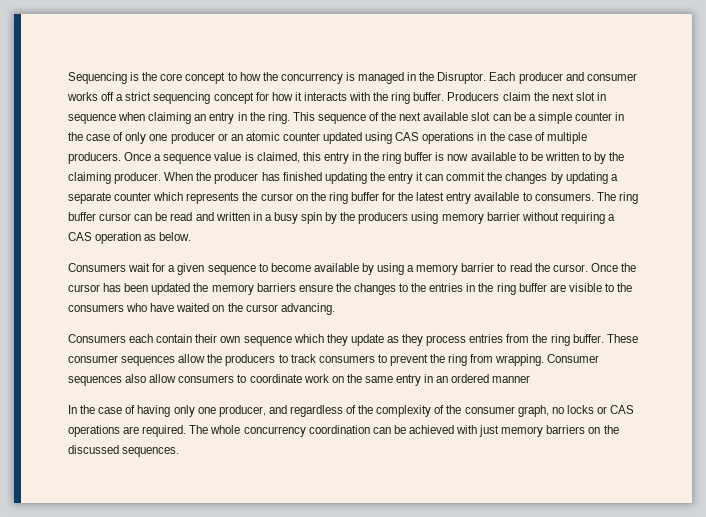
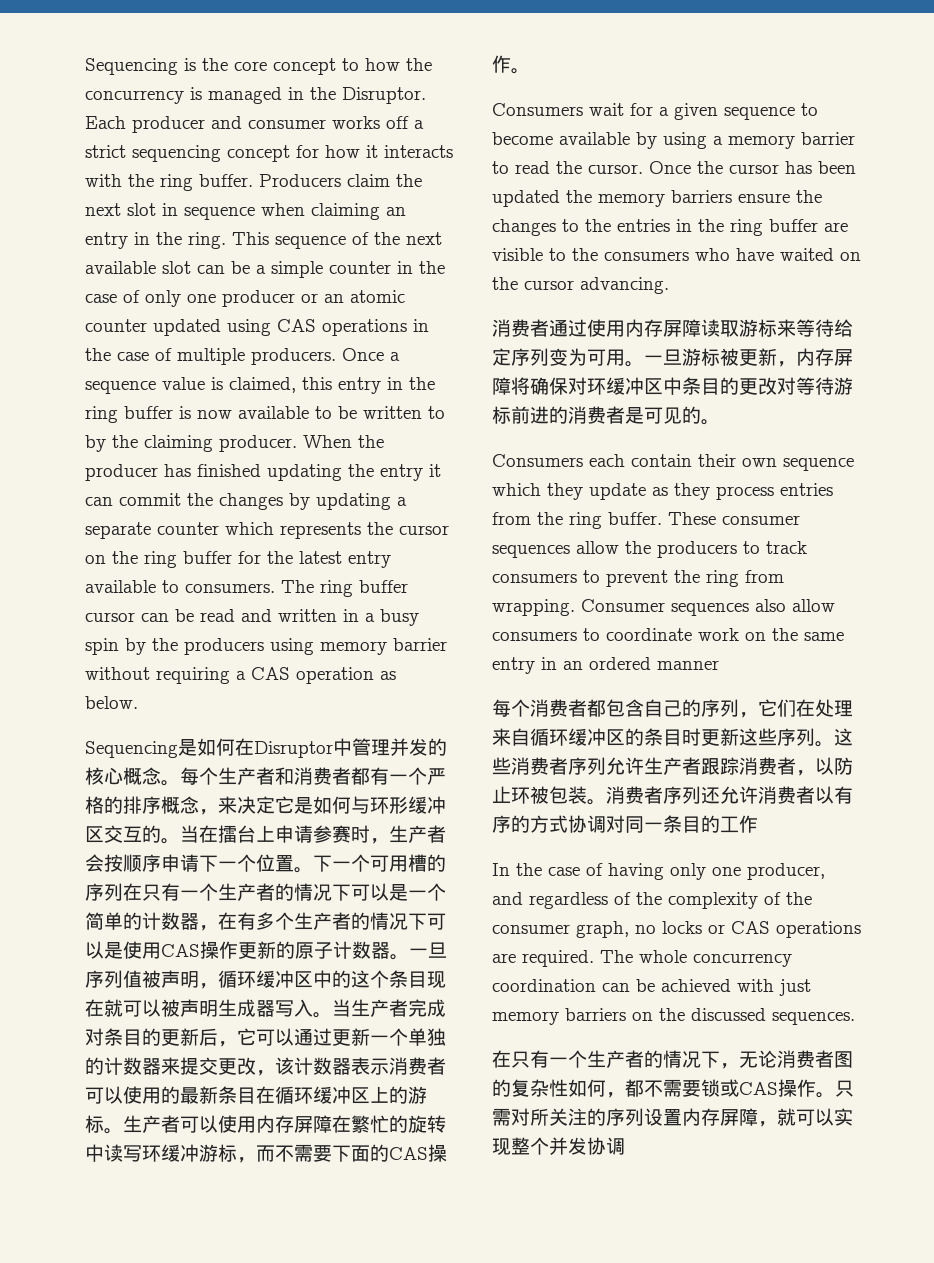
(192, 236) none -> [85,738,447,758] [85,767,446,786] [85,796,446,815] [85,825,446,844] [85,854,446,873] [85,883,446,901] [85,912,446,931] [85,941,447,960] [85,970,446,989] [85,999,446,1018] [85,1028,446,1047] [85,1057,446,1076] [85,1086,427,1104] [85,1115,446,1134] [85,1144,447,1163] [492,55,530,74] // Sequencing是如何在Disruptor中管理并发的核心概念。每个生产者和消费者都有一个严格的排序概念，来决定它是如何与环形缓冲区交互的。当在擂台上申请参赛时，生产者会按顺序申请下一个位置。下一个可用槽的序列在只有一个生产者的情况下可以是一个简单的计数器，在有多个生产者的情况下可以是使用CAS操作更新的原子计数器。一旦序列值被声明，循环缓冲区中的这个条目现在就可以被声明生成器写入。当生产者完成对条目的更新后，它可以通过更新一个单独的计数器来提交更改，该计数器表示消费者可以使用的最新条目在循环缓冲区上的游标。生产者可以使用内存屏障在繁忙的旋转中读写环缓冲游标，而不需要下面的CAS操作。
(335, 309) none -> [492,319,853,337] [492,348,853,367] [492,377,853,395] [492,406,720,425] // 消费者通过使用内存屏障读取游标来等待给定序列变为可用。一旦游标被更新，内存屏障将确保对环缓冲区中条目的更改对等待游标前进的消费者是可见的。
(531, 379) none -> [492,699,853,718] [492,728,853,747] [492,757,853,776] [492,786,853,805] [492,815,758,833] // 每个消费者都包含自己的序列，它们在处理来自循环缓冲区的条目时更新这些序列。这些消费者序列允许生产者跟踪消费者，以防止环被包装。消费者序列还允许消费者以有序的方式协调对同一条目的工作
(180, 452) none -> [492,1050,853,1069] [492,1079,854,1098] [492,1108,853,1127] [492,1137,625,1155] // 在只有一个生产者的情况下，无论消费者图的复杂性如何，都不需要锁或CAS操作。只需对所关注的序列设置内存屏障，就可以实现整个并发协调

